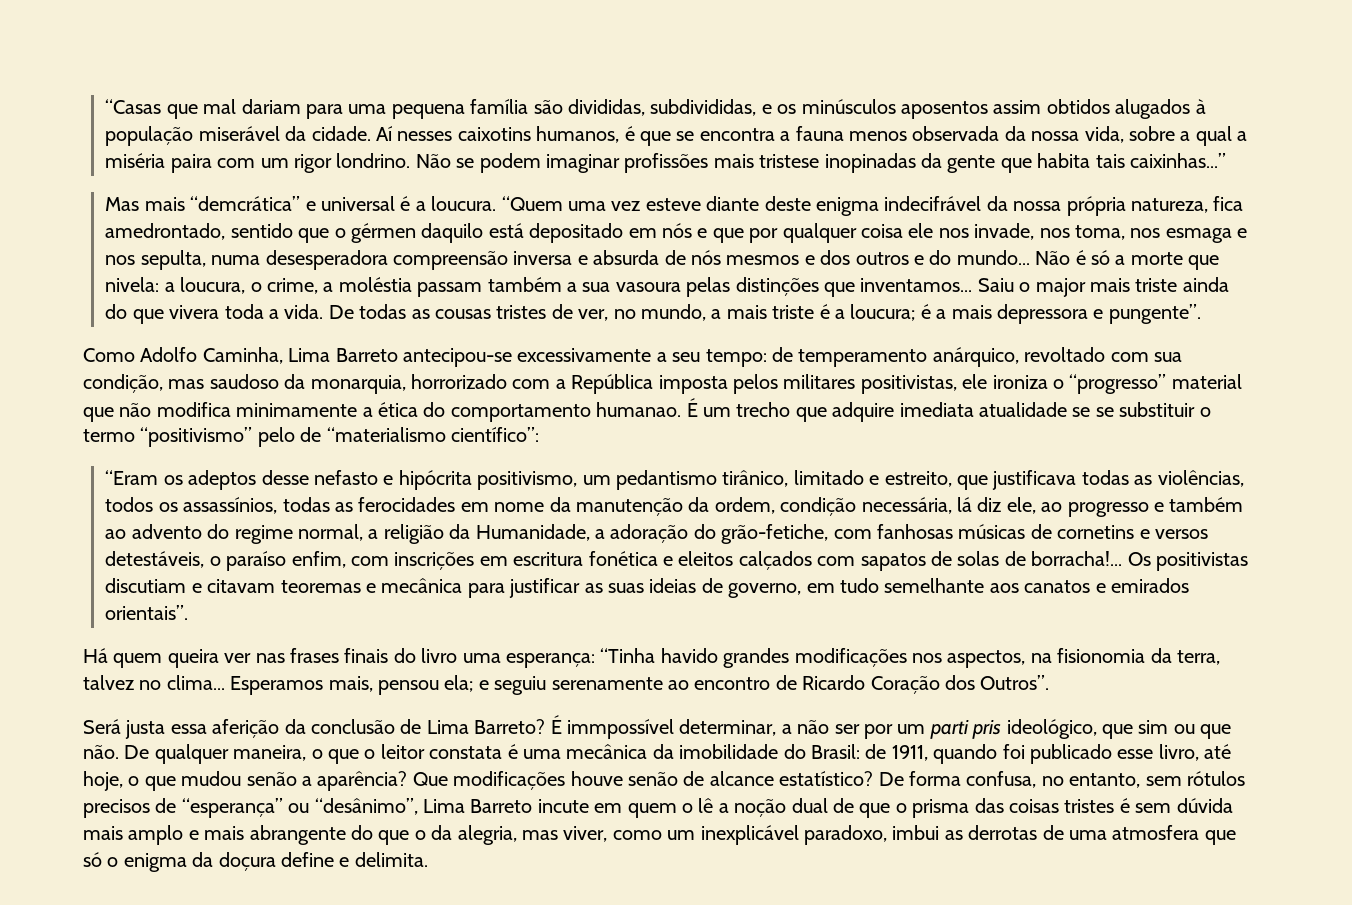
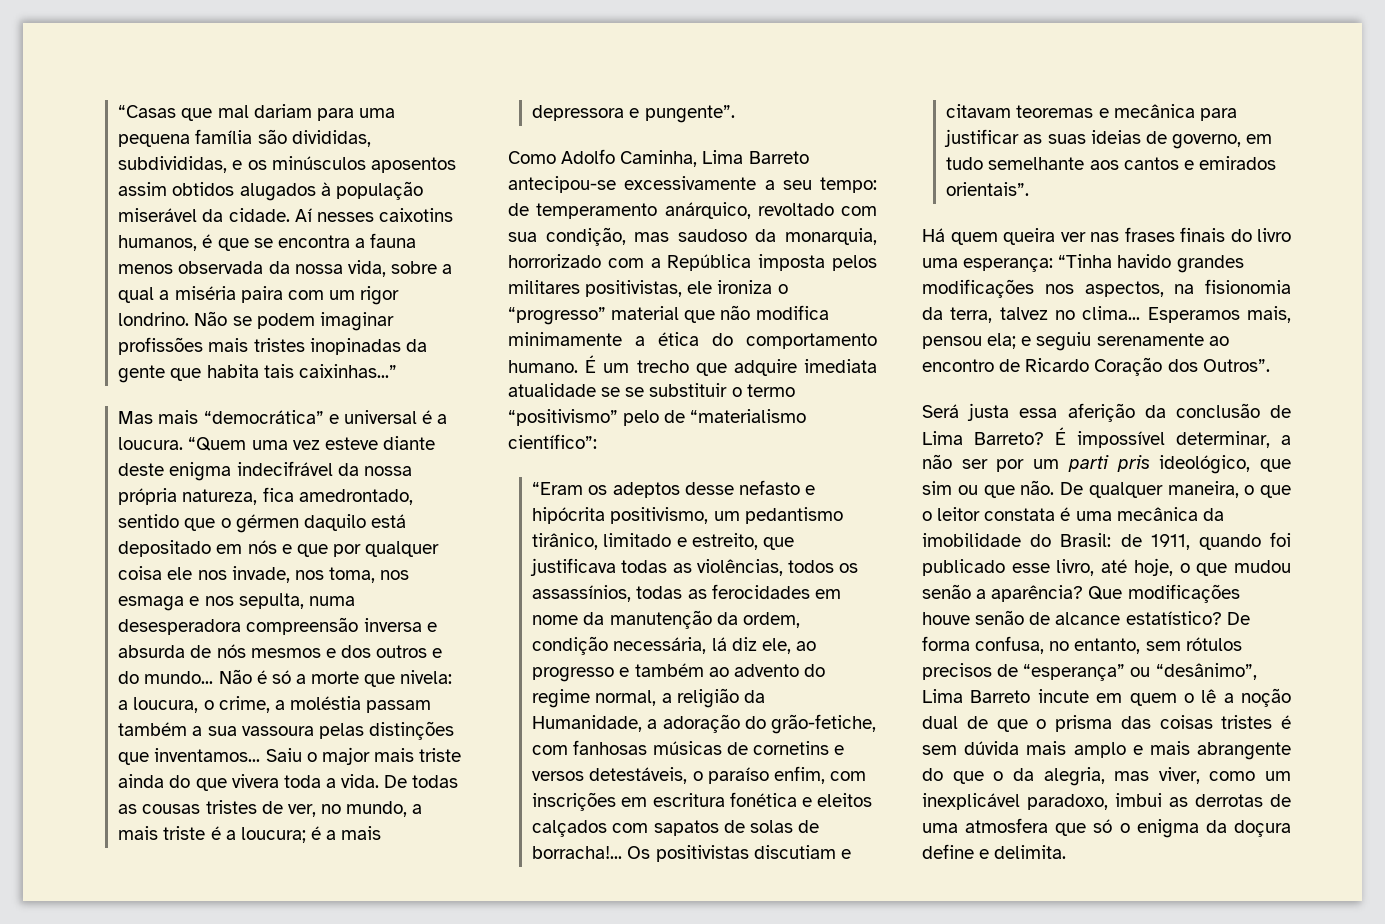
[759,154,820,168] tristese -> [253,338,305,352] tristes
[190,196,301,211] “demcrática” -> [203,410,324,424] “democrática”
[615,282,681,292] vasoura -> [241,726,314,736] vassoura
[596,402,682,417] humanao. -> [508,360,578,373] humano.
[1024,580,1091,593] canatos -> [1123,157,1179,170] cantos
[566,719,674,739] immpossível -> [1077,431,1165,448] impossível

